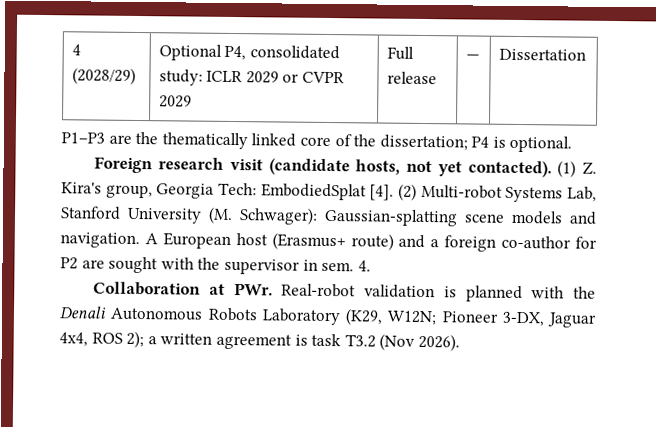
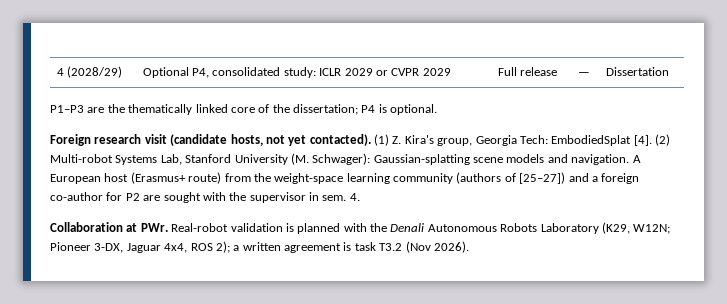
(394, 242) none -> [224,172,566,184] from the weight-space learning community (authors of [25–27])

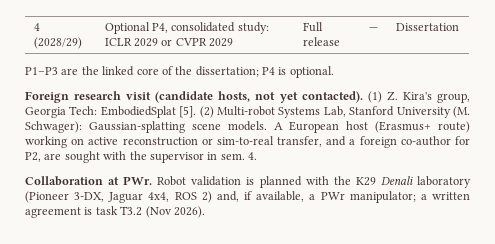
[128,104,193,115] thematically -> (99, 70) none
[633,135,652,146] [4]. -> [179,106,197,118] [5].
[506,154,630,165] models and navigation. -> [227,121,267,131] models.
[224,172,566,184] from the weight-space learning community (authors of [25–27]) -> [25,136,323,148] working on active reconstruction or sim-to-real transfer,
[125,193,140,201] P2 -> [25,152,41,162] P2,
[171,223,229,232] Real-robot -> [157,176,187,186] Robot
[390,222,671,234] [50,241,230,253] Denali Autonomous Robots Laboratory (K29, W12N; Pioneer 3-DX, Jaguar 4x4, ROS 2); -> [355,176,471,188] [25,191,416,203] K29 Denali laboratory (Pioneer 3-DX, Jaguar 4x4, ROS 2) and, if available, a PWr manipulator;

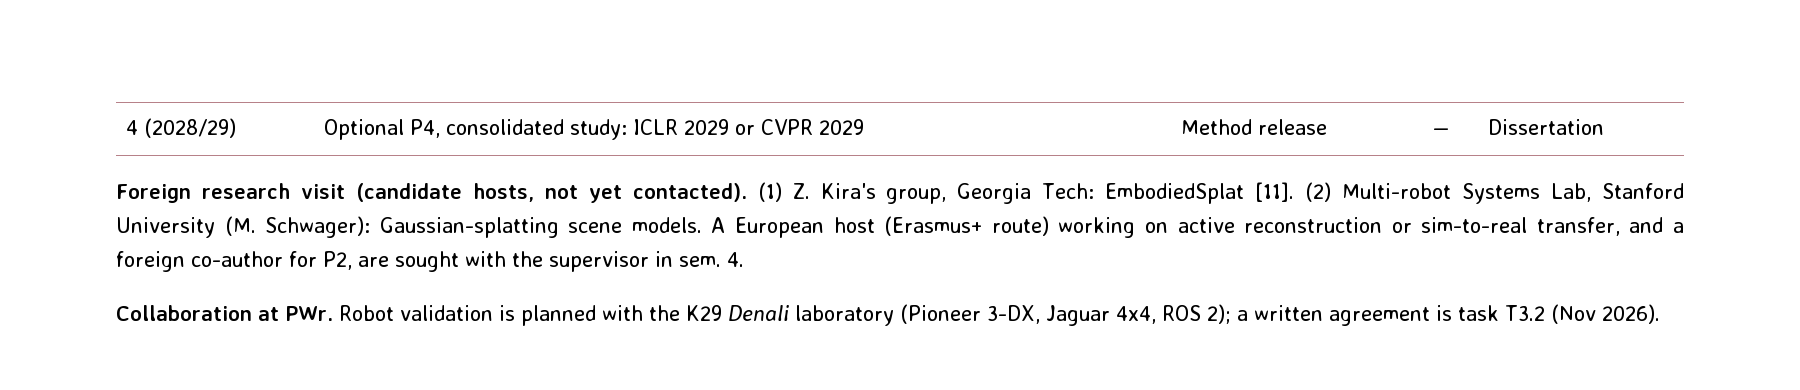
[302,22,323,32] Full -> [1181,119,1253,135] Method
[25,66,334,78] // P1–P3 are the linked core of the dissertation; P4 is optional. -> (1605, 127) none
[179,106,197,118] [5]. -> [1255,182,1295,202] [11].
[201,191,416,203] 2) and, if available, a PWr manipulator; -> [1206,304,1231,324] 2);

